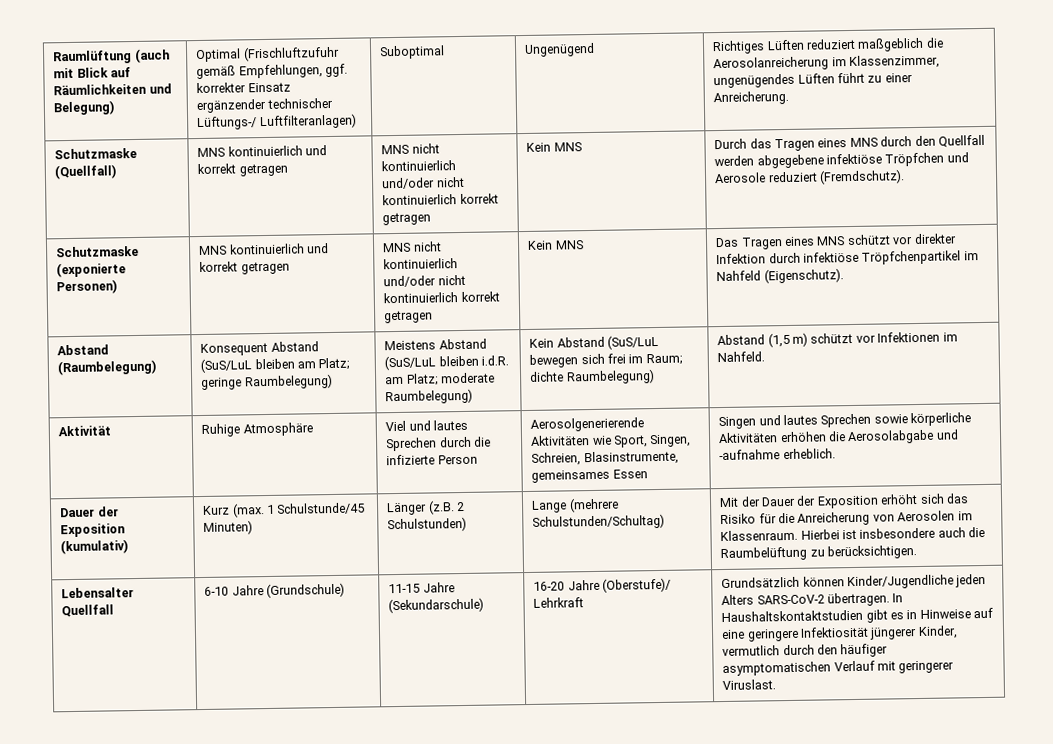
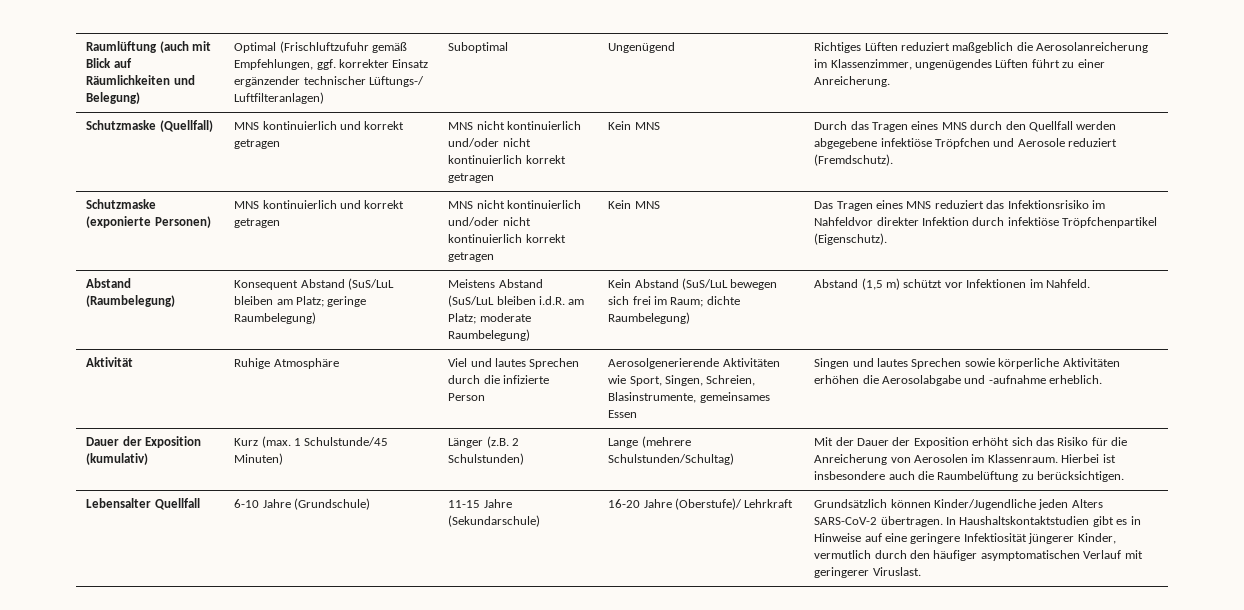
[846,234,914,246] schützt vor -> [934,200,1105,209] [814,217,874,226] reduziert das Infektionsrisiko im Nahfeldvor
[963,251,979,261] [716,270,762,282] im Nahfeld -> (1158, 222) none

